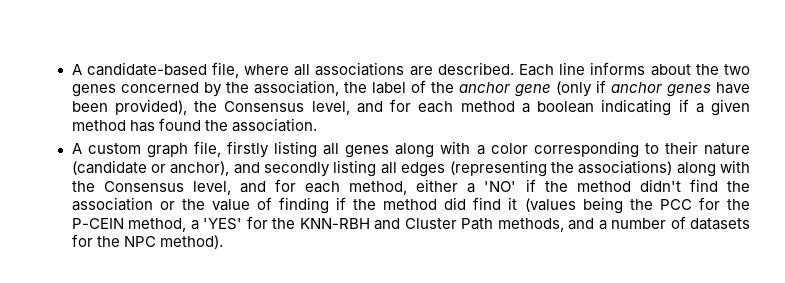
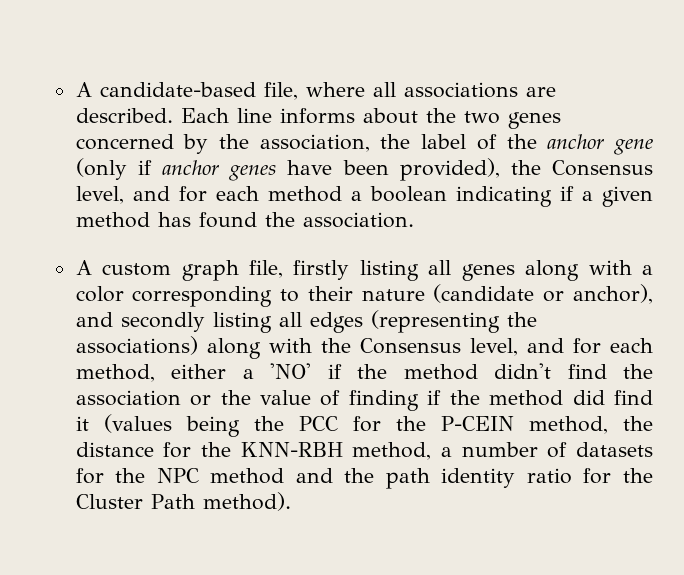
[190,218,242,230] a 'YES' -> [623,416,653,431] [75,442,154,457] the distance
[374,218,594,232] and Cluster Path methods, and -> [352,442,432,460] method,
(156, 241) none -> [210,468,653,489] [75,494,195,509] method and the path identity ratio for the Cluster Path

